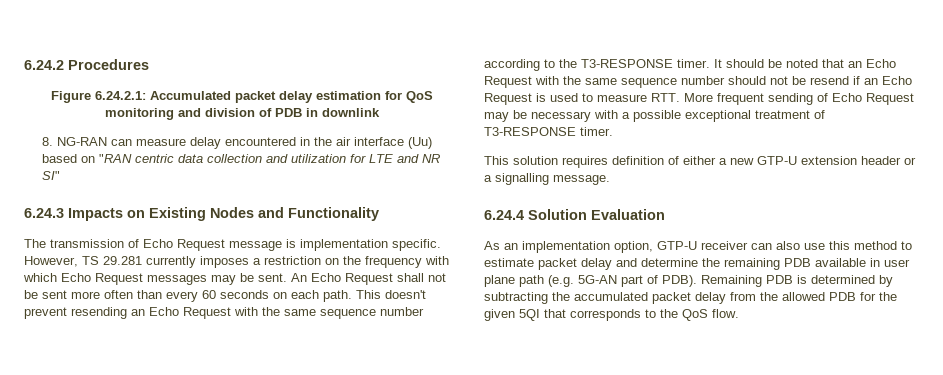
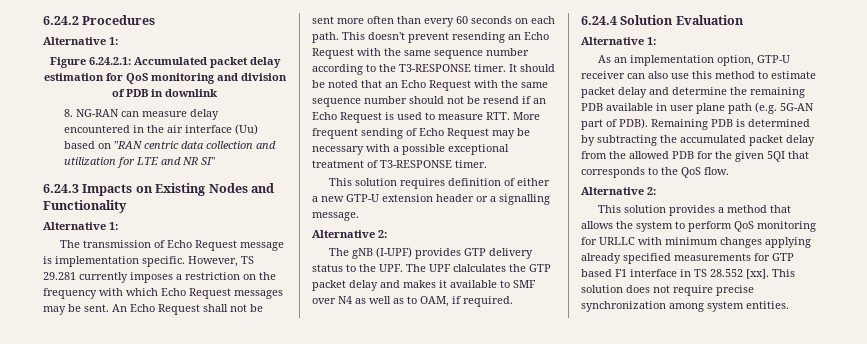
(149, 64) none -> [43,37,118,45] // Alternative 1:
(379, 214) none -> [43,222,118,230] // Alternative 1:
(610, 180) none -> [312,230,387,238] [328,247,533,259] [312,264,551,272] [312,280,536,291] [312,296,513,307] // Alternative 2: // The gNB (I-UPF) provides GTP delivery status to the UPF. The UPF clalculates the GTP packet delay and makes it available to SMF over N4 as well as to OAM, if required.
(665, 214) none -> [581,37,656,45] // Alternative 1:
(739, 313) none -> [581,187,656,195] [597,205,791,216] [581,221,816,232] [581,237,811,248] [581,253,794,264] [581,269,795,279] [581,285,754,296] [581,301,789,312] // Alternative 2: // This solution provides a method that allows the system to perform QoS monitoring for URLLC with minimum changes applying already specified measurements for GTP based F1 interface in TS 28.552 [xx]. This solution does not require precise synchronization among system entities.

